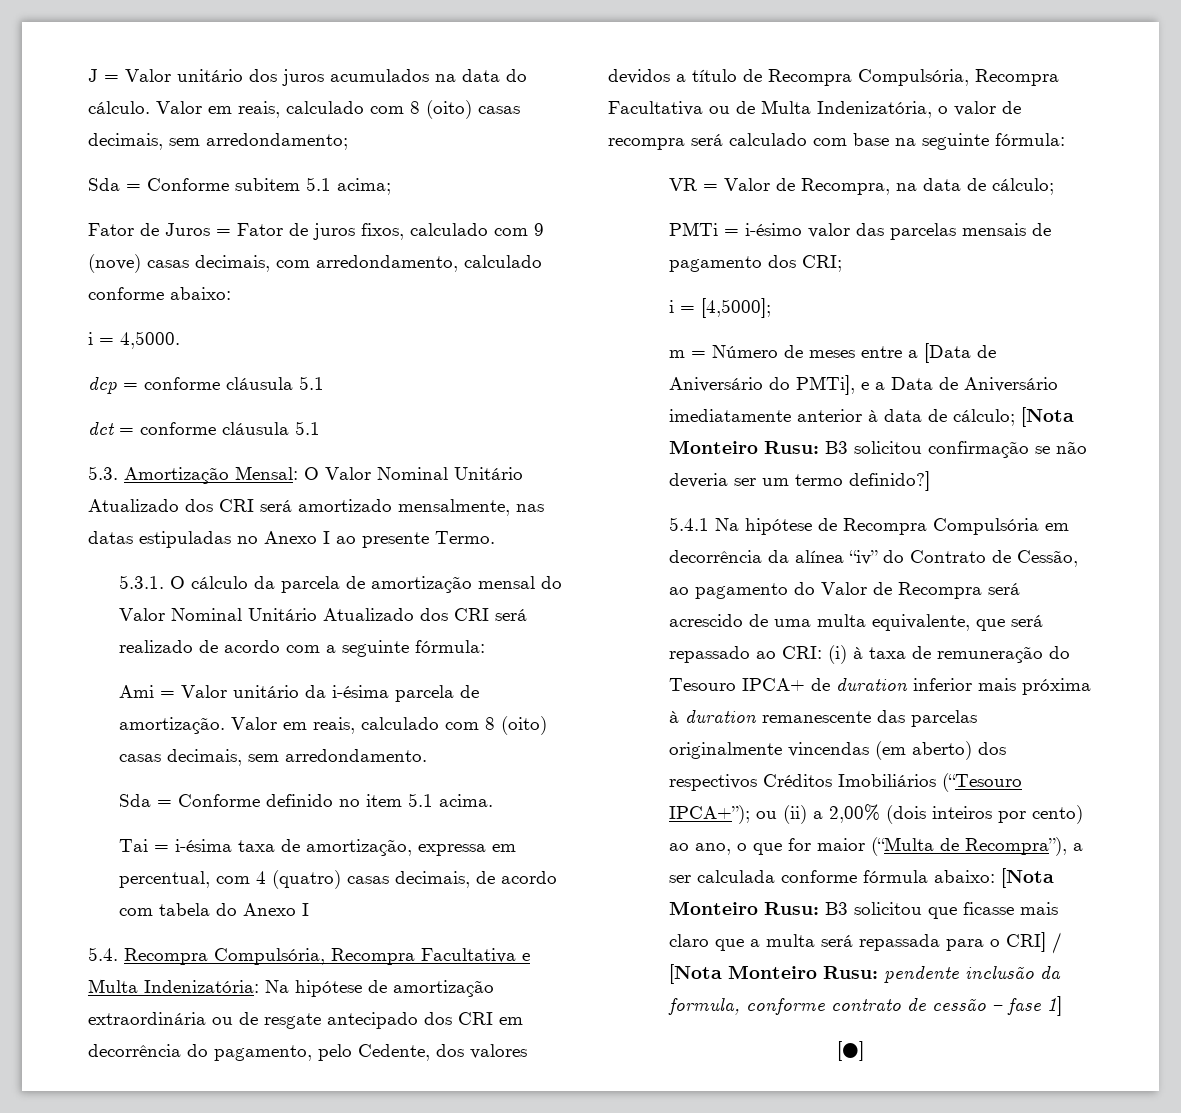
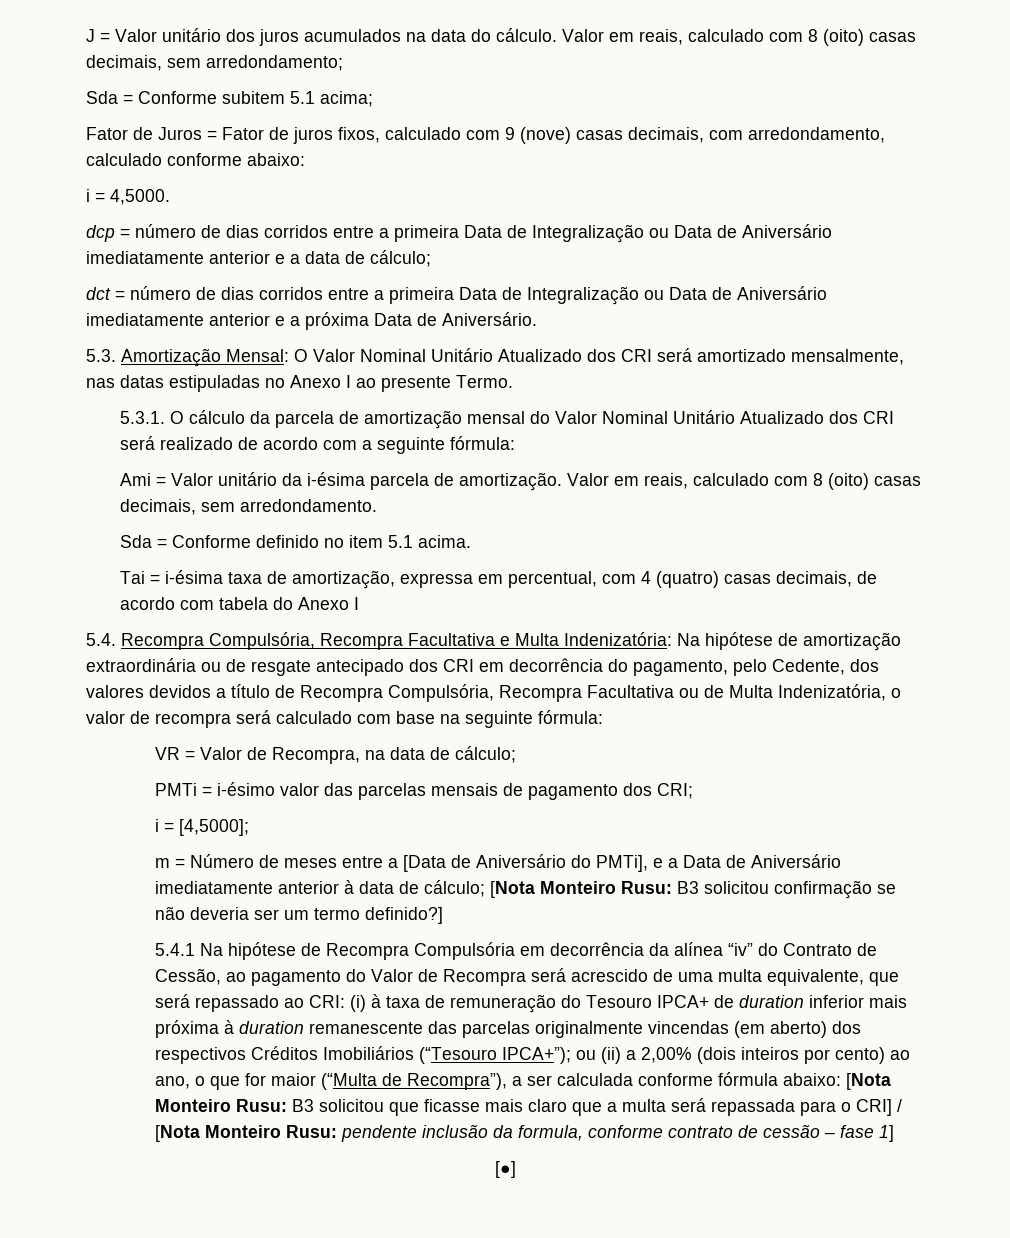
[144,376,324,390] [88,421,320,435] conforme cláusula 5.1 // dct = conforme cláusula 5.1 -> [135,224,832,243] [86,250,431,267] [86,286,827,305] [86,312,537,330] número de dias corridos entre a primeira Data de Integralização ou Data de Aniversário imediatamente anterior e a data de cálculo; // dct = número de dias corridos entre a primeira Data de Integralização ou Data de Aniversário imediatamente anterior e a próxima Data de Aniversário.

